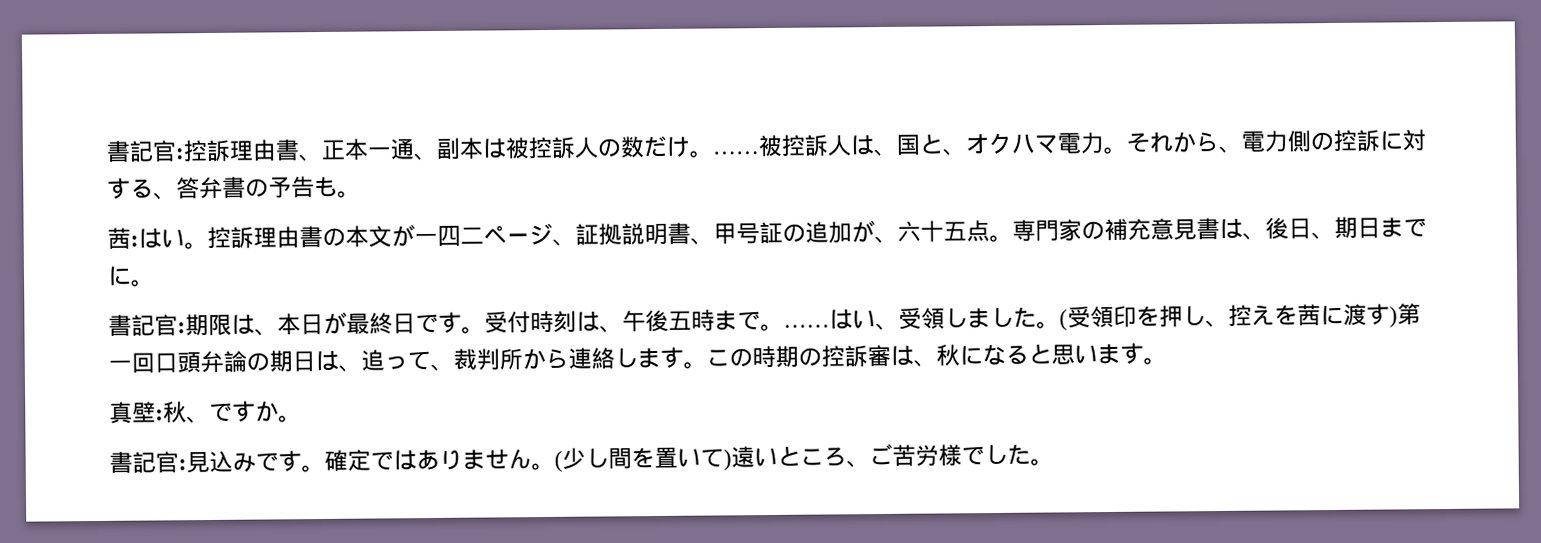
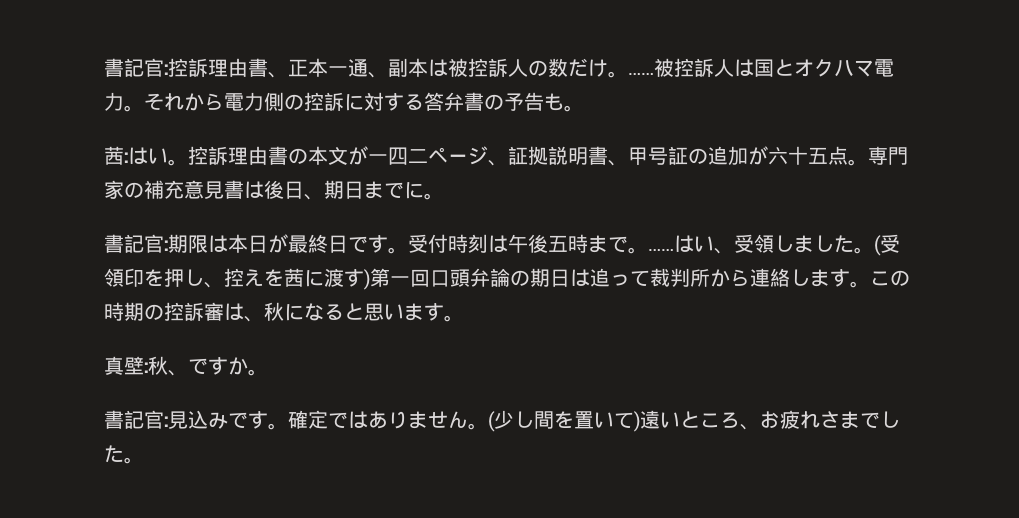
[873,134,966,157] 、国と、 -> [754,59,794,77] 国と
[1218,145,1242,154] 、 -> (224, 101) none
[153,192,177,200] 、 -> (424, 102) none
[874,235,898,244] 、 -> (768, 155) none
[1242,232,1266,240] 、 -> (264, 190) none
[254,328,278,336] 、 -> (228, 244) none
[599,325,623,333] 、 -> (508, 244) none
[338,349,454,372] 、追って、 -> [590,268,650,287] 追って
[869,443,962,467] ご苦労様 -> [760,410,860,429] お疲れさま

